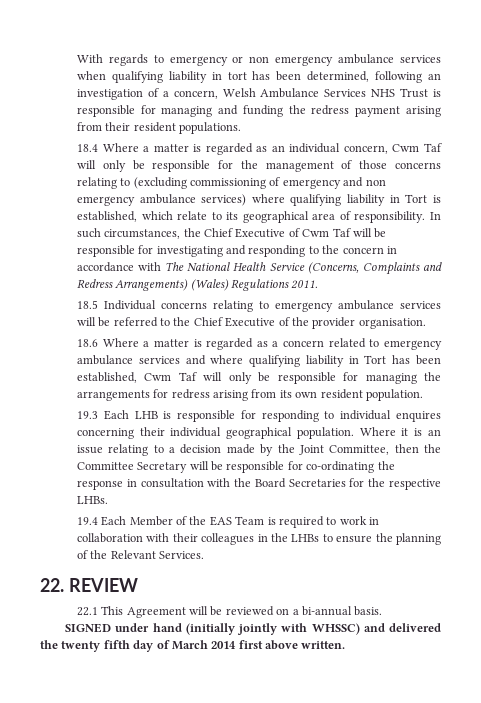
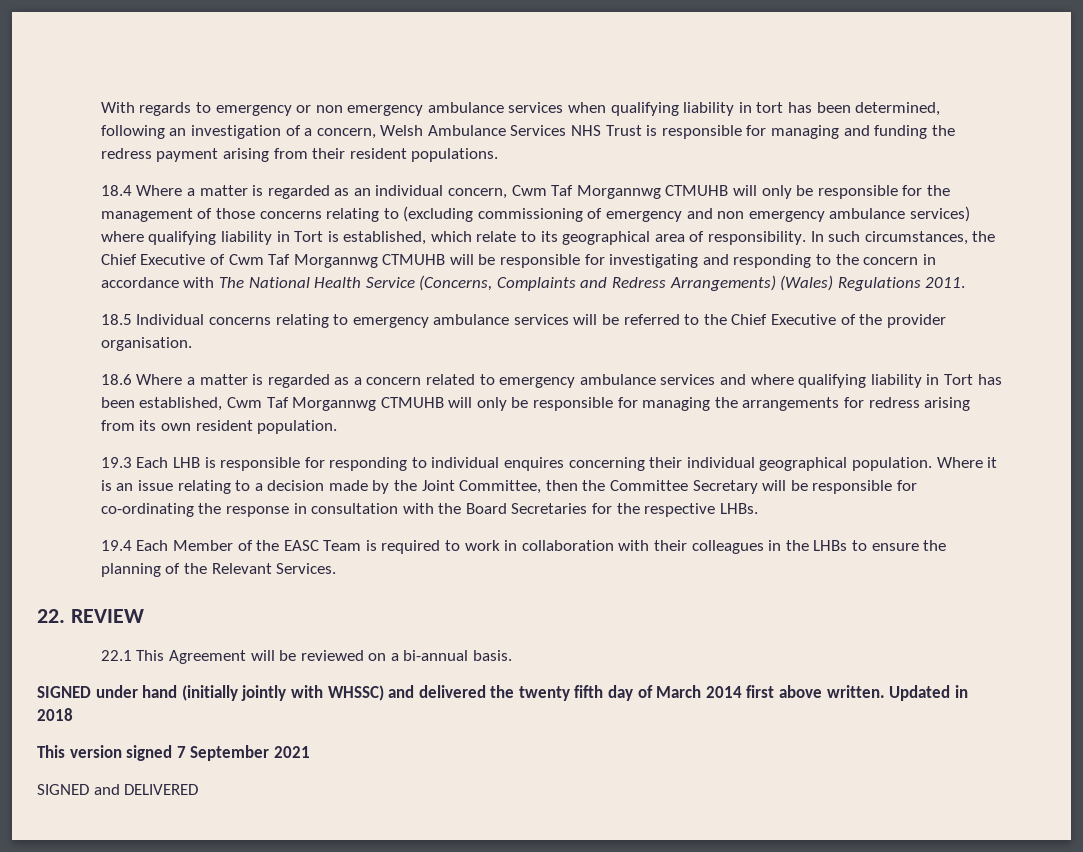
(443, 147) none -> [576,185,729,199] Morgannwg CTMUHB
(351, 232) none -> [293,254,446,268] Morgannwg CTMUHB
(197, 376) none -> [292,397,444,411] Morgannwg CTMUHB
[209,516,232,526] EAS -> [283,540,319,551] EASC
(346, 645) none -> [889,685,968,701] [37,708,73,721] [37,745,310,761] [37,784,199,795] Updated in 2018 // This version signed 7 September 2021 // SIGNED and DELIVERED

